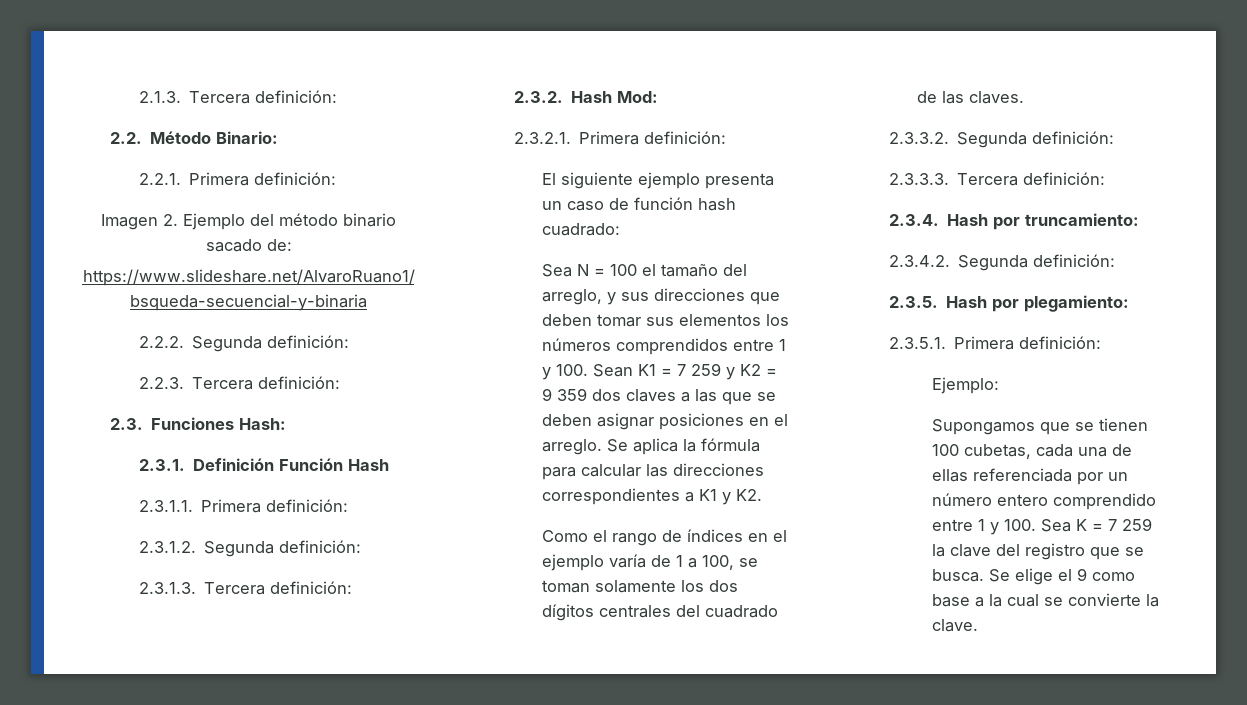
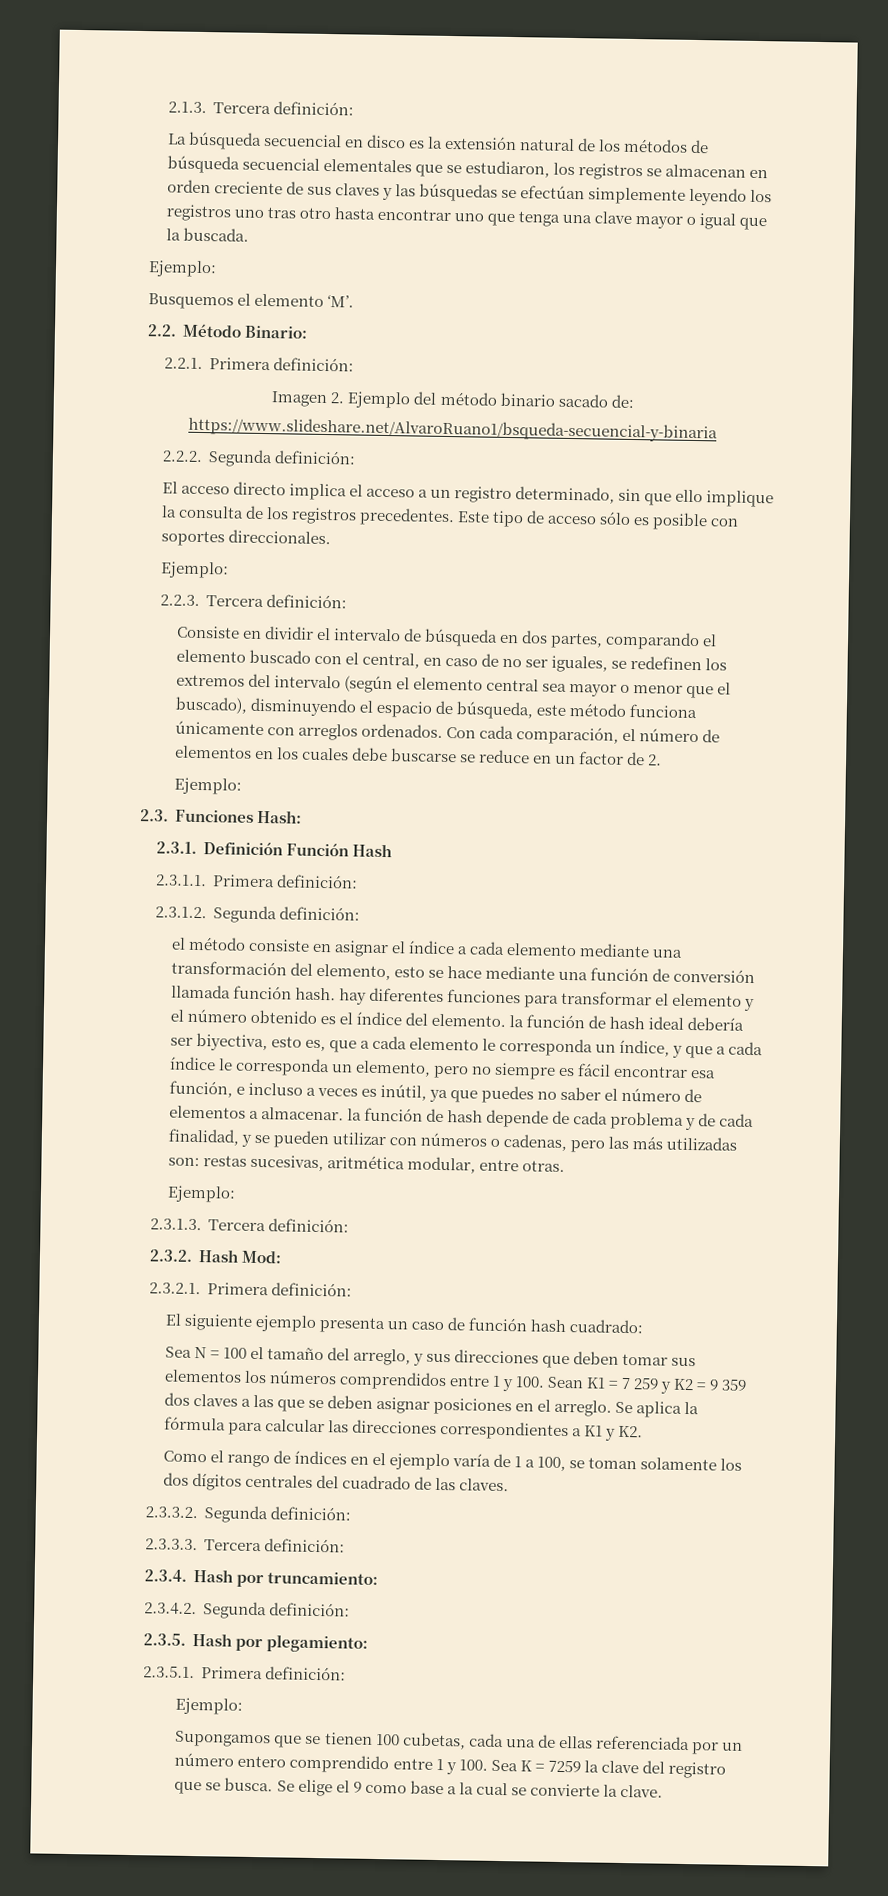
(337, 96) none -> [167,131,710,154] [166,155,769,181] [166,179,773,206] [165,204,768,231] [165,227,249,242] [147,260,217,278] [147,293,354,310] // La búsqueda secuencial en disco es la extensión natural de los métodos de búsqueda secuencial elementales que se estudiaron, los registros se almacenan en orden creciente de sus claves y las búsquedas se efectúan simplemente leyendo los registros uno tras otro hasta encontrar uno que tenga una clave mayor o igual que la buscada. // Ejemplo: // Busquemos el elemento ‘M’.
[138,376,340,390] 2.2.3. Tercera definición: -> [161,481,775,508] [160,505,740,531] [160,529,331,547] [159,561,229,579] [159,594,348,609] [176,625,718,651] [175,649,728,673] [175,673,732,699] [174,696,697,720] [174,720,720,745] [174,745,663,766] [173,777,242,795] El acceso directo implica el acceso a un registro determinado, sin que ello implique la consulta de los registros precedentes. Este tipo de acceso sólo es posible con soportes direccionales. // Ejemplo: // 2.2.3. Tercera definición: // Consiste en dividir el intervalo de búsqueda en dos partes, comparando el elemento buscado con el central, en caso de no ser iguales, se redefinen los extremos del intervalo (según el elemento central sea mayor o menor que el buscado), disminuyendo el espacio de búsqueda, este método funciona únicamente con arreglos ordenados. Con cada comparación, el número de elementos en los cuales debe buscarse se reduce en un factor de 2. // Ejemplo:
(361, 546) none -> [170,936,684,958] [170,960,756,984] [170,984,756,1012] [169,1008,745,1031] [169,1032,764,1059] [168,1056,717,1080] [168,1080,703,1104] [168,1105,755,1131] [167,1128,738,1153] [167,1154,565,1174] [166,1185,236,1203] // el método consiste en asignar el índice a cada elemento mediante una transformación del elemento, esto se hace mediante una función de conversión llamada función hash. hay diferentes funciones para transformar el elemento y el número obtenido es el índice del elemento. la función de hash ideal debería ser biyectiva, esto es, que a cada elemento le corresponda un índice, y que a cada índice le corresponda un elemento, pero no siempre es fácil encontrar esa función, e incluso a veces es inútil, ya que puedes no saber el número de elementos a almacenar. la función de hash depende de cada problema y de cada finalidad, y se pueden utilizar con números o cadenas, pero las más utilizadas son: restas sucesivas, aritmética modular, entre otras. // Ejemplo:
[1107,518,1152,531] 7 259 -> [547,1759,581,1773] 7259

